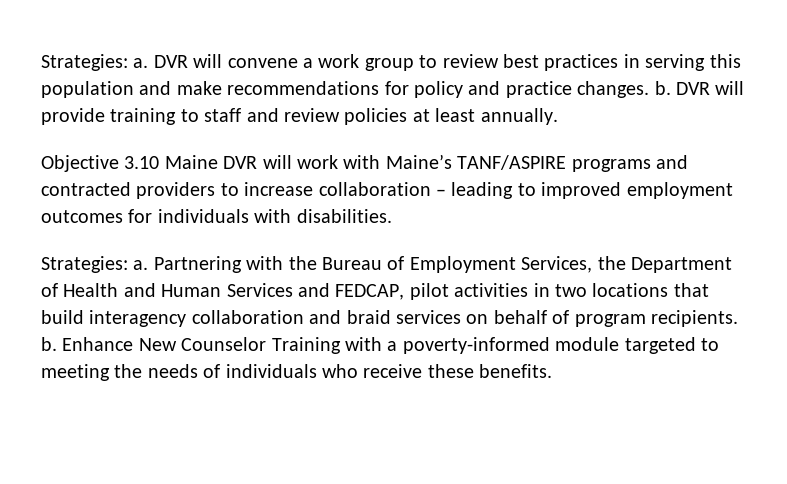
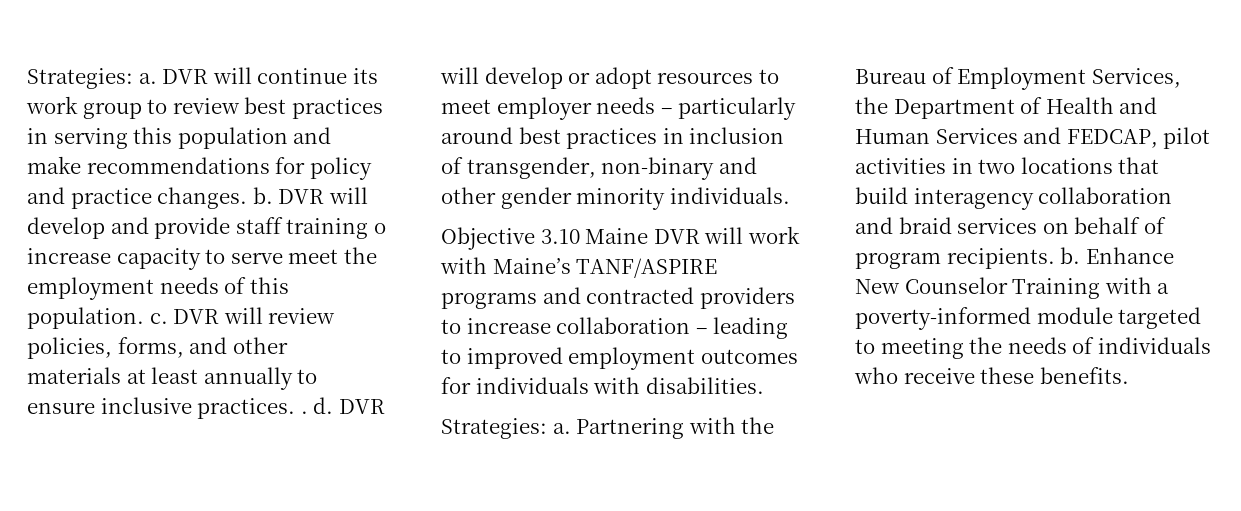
[227,58,313,68] convene a -> [257,68,378,84] continue its
[41,108,558,125] provide training to staff and review policies at least annually. -> [27,217,386,239] [27,247,377,270] [27,277,289,300] [27,307,336,329] [27,337,288,359] [27,367,318,390] [27,397,385,419] [440,67,779,89] [441,97,797,120] [441,127,785,149] [441,157,757,180] [441,187,790,210] develop and provide staff training o increase capacity to serve meet the employment needs of this population. c. DVR will review policies, forms, and other materials at least annually to ensure inclusive practices. . d. DVR will develop or adopt resources to meet employer needs – particularly around best practices in inclusion of transgender, non-binary and other gender minority individuals.

